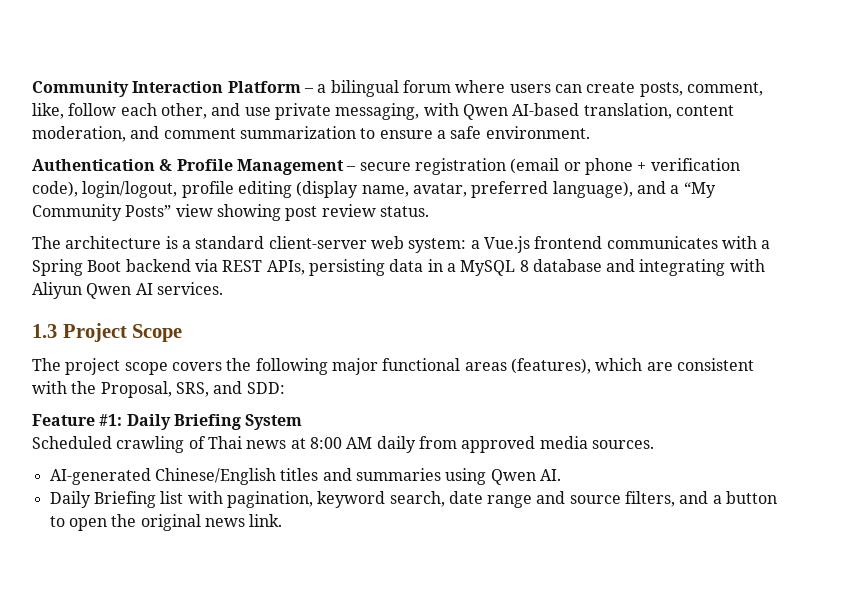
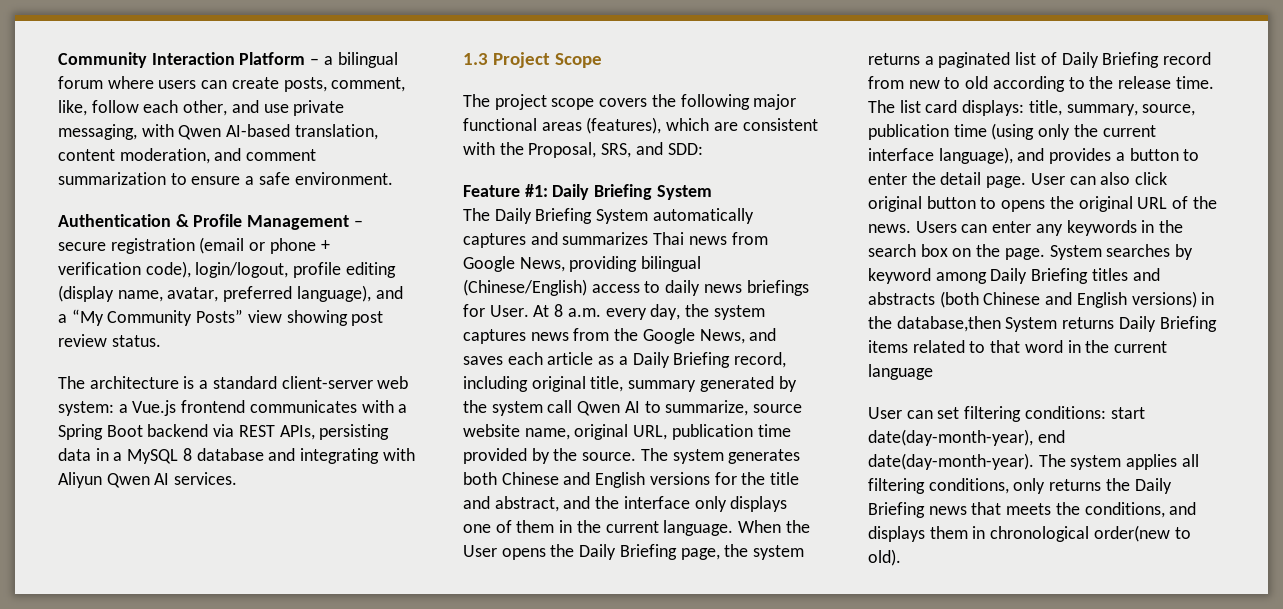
[32,436,654,453] [49,468,561,485] [49,491,778,508] [49,514,283,531] Scheduled crawling of Thai news at 8:00 AM daily from approved media sources. // AI-generated Chinese/English titles and summaries using Qwen AI. // Daily Briefing list with pagination, keyword search, date range and source filters, and a button to open the original news link. -> [463,208,754,224] [463,232,768,248] [463,256,702,272] [463,279,809,296] [463,304,765,320] [463,328,777,344] [463,352,787,368] [463,376,797,392] [463,400,803,416] [463,424,791,440] [463,448,801,464] [463,472,800,488] [463,496,788,512] [463,520,810,536] [463,544,805,560] [868,52,1212,68] [868,76,1214,92] [868,100,1196,116] [868,123,1156,140] [868,147,1200,164] [868,172,1168,188] [868,196,1217,212] [868,220,1184,236] [868,244,1194,260] [868,268,1160,284] [868,291,1215,308] [868,316,1217,332] [868,340,1168,353] [868,364,933,380] [868,406,1145,422] [868,429,1065,446] [868,453,1199,470] [868,478,1172,494] [868,502,1197,518] [868,525,1191,542] [868,549,901,566] The Daily Briefing System automatically captures and summarizes Thai news from Google News, providing bilingual (Chinese/English) access to daily news briefings for User. At 8 a.m. every day, the system captures news from the Google News, and saves each article as a Daily Briefing record, including original title, summary generated by the system call Qwen AI to summarize, source website name, original URL, publication time provided by the source. The system generates both Chinese and English versions for the title and abstract, and the interface only displays one of them in the current language. When the User opens the Daily Briefing page, the system returns a paginated list of Daily Briefing record from new to old according to the release time. The list card displays: title, summary, source, publication time (using only the current interface language), and provides a button to enter the detail page. User can also click original button to opens the original URL of the news. Users can enter any keywords in the search box on the page. System searches by keyword among Daily Briefing titles and abstracts (both Chinese and English versions) in the database,then System returns Daily Briefing items related to that word in the current language // User can set filtering conditions: start date(day-month-year), end date(day-month-year). The system applies all filtering conditions, only returns the Daily Briefing news that meets the conditions, and displays them in chronological order(new to old).

